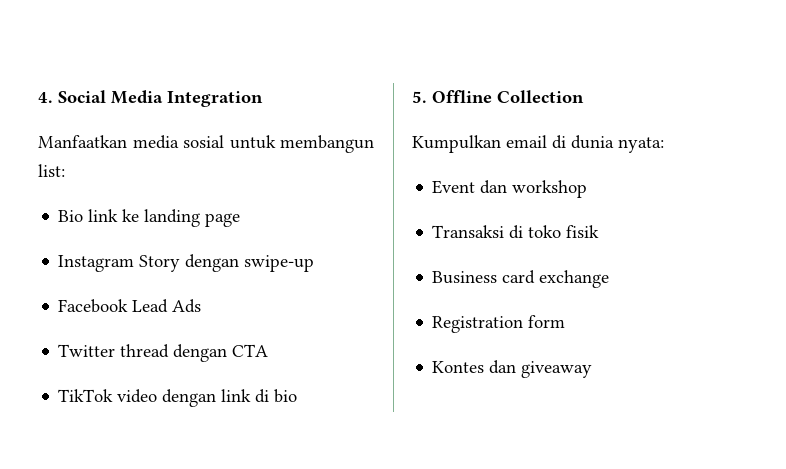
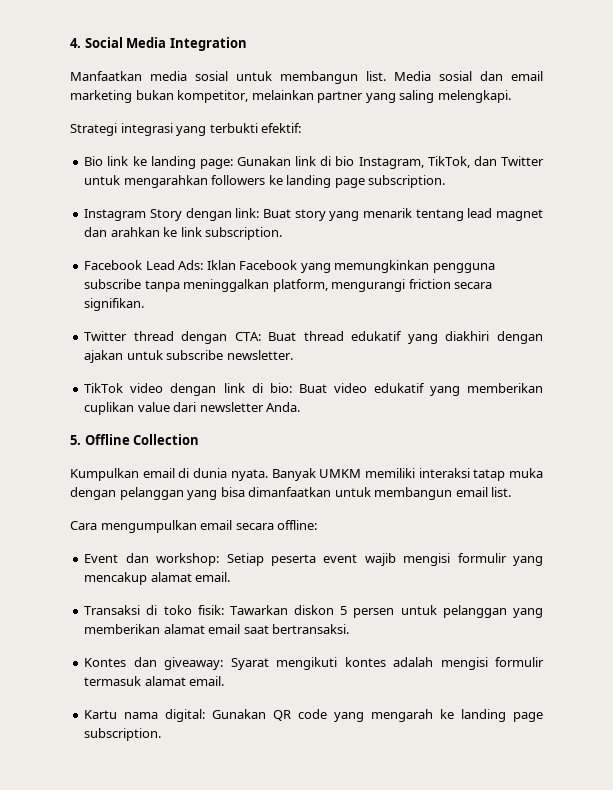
[38,164,65,177] [58,209,241,227] list: // Bio link ke landing page -> [366,71,543,81] [70,90,511,103] [70,123,302,136] [84,156,544,169] [84,175,446,188] list. Media sosial dan email marketing bukan kompetitor, melainkan partner yang saling melengkapi. // Strategi integrasi yang terbukti efektif: // Bio link ke landing page: Gunakan link di bio Instagram, TikTok, dan Twitter untuk mengarahkan followers ke landing page subscription.
[244,255,315,272] [58,299,202,313] [58,344,269,362] swipe-up // Facebook Lead Ads // Twitter thread dengan CTA -> [235,208,544,221] [84,227,283,240] [84,260,495,273] [84,279,493,292] [84,298,145,311] [84,331,543,344] [84,350,293,363] link: Buat story yang menarik tentang lead magnet dan arahkan ke link subscription. // Facebook Lead Ads: Iklan Facebook yang memungkinkan pengguna subscribe tanpa meninggalkan platform, mengurangi friction secara signifikan. // Twitter thread dengan CTA: Buat thread edukatif yang diakhiri dengan ajakan untuk subscribe newsletter.
[274,389,298,403] bio -> [269,383,543,396] [84,402,301,415] bio: Buat video edukatif yang memberikan cuplikan value dari newsletter Anda.
[618,137,664,153] [432,180,588,198] [432,225,600,239] [432,270,610,288] [432,315,566,333] [432,360,593,378] nyata: // Event dan workshop // Transaksi di toko fisik // Business card exchange // Registration form // Kontes dan giveaway -> [230,468,543,481] [70,487,512,500] [70,520,318,533] [84,553,543,566] [84,572,231,585] [84,605,543,618] [84,624,350,634] [84,657,544,670] [84,676,225,686] [84,709,543,722] [84,728,162,741] nyata. Banyak UMKM memiliki interaksi tatap muka dengan pelanggan yang bisa dimanfaatkan untuk membangun email list. // Cara mengumpulkan email secara offline: // Event dan workshop: Setiap peserta event wajib mengisi formulir yang mencakup alamat email. // Transaksi di toko fisik: Tawarkan diskon 5 persen untuk pelanggan yang memberikan alamat email saat bertransaksi. // Kontes dan giveaway: Syarat mengikuti kontes adalah mengisi formulir termasuk alamat email. // Kartu nama digital: Gunakan QR code yang mengarah ke landing page subscription.

